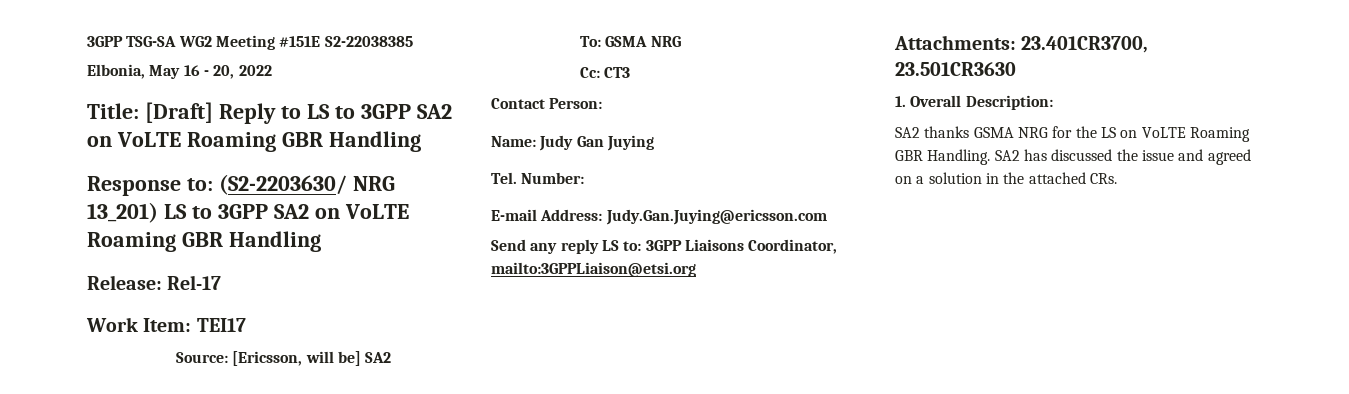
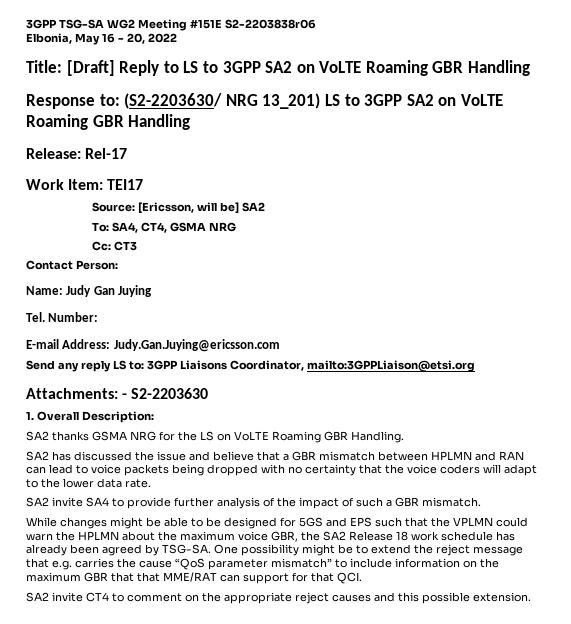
[324,36,413,47] S2-22038385 -> [225,19,316,29] S2-2203838r06
(601, 41) none -> [111,222,167,233] SA4, CT4,
[1021,36,1149,53] [895,62,1016,76] 23.401CR3700, 23.501CR3630 -> [122,388,209,399] - S2-2203630
(991, 157) none -> (404, 437) //
[1207,149,1251,165] [895,172,1117,184] agreed on a solution in the attached CRs. -> [213,451,524,461] [26,464,537,476] [26,478,151,488] [26,497,481,509] [26,517,528,529] [26,531,515,542] [26,544,523,556] [26,558,499,570] [26,572,362,584] [26,592,531,604] believe that a GBR mismatch between HPLMN and RAN can lead to voice packets being dropped with no certainty that the voice coders will adapt to the lower data rate. // SA2 invite SA4 to provide further analysis of the impact of such a GBR mismatch. // While changes might be able to be designed for 5GS and EPS such that the VPLMN could warn the HPLMN about the maximum voice GBR, the SA2 Release 18 work schedule has already been agreed by TSG-SA. One possibility might be to extend the reject message that e.g. carries the cause “QoS parameter mismatch” to include information on the maximum GBR that that MME/RAT can support for that QCI. // SA2 invite CT4 to comment on the appropriate reject causes and this possible extension.

